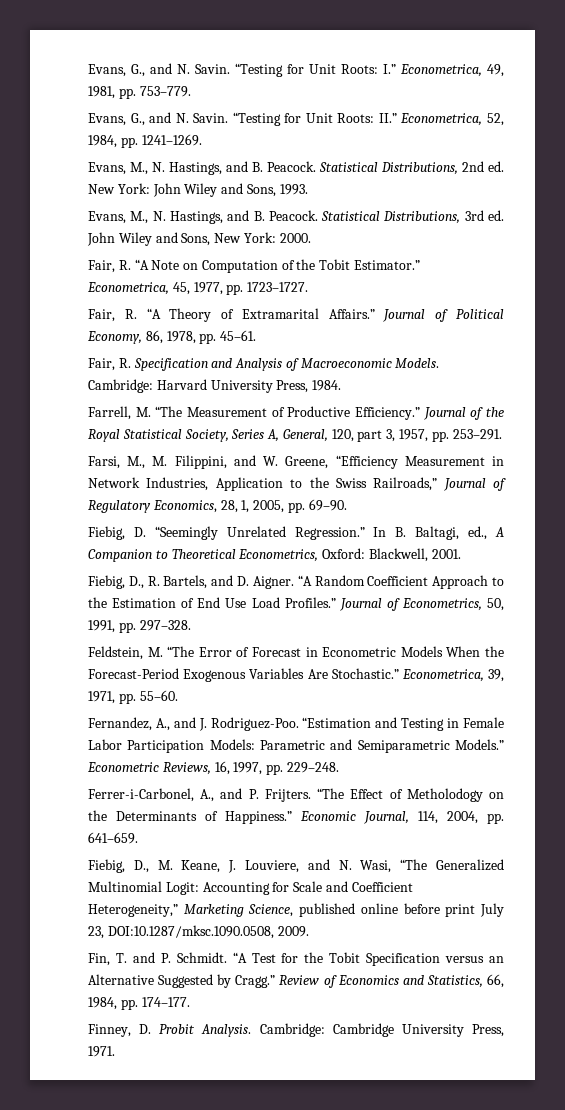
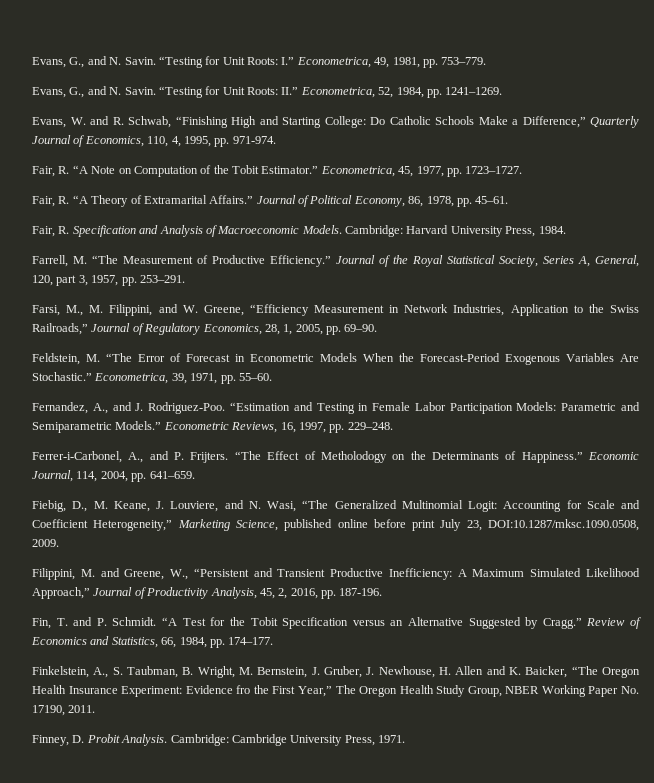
[129,161,504,175] [87,183,308,197] [87,210,504,224] [86,232,311,246] M., N. Hastings, and B. Peacock. Statistical Distributions, 2nd ed. New York: John Wiley and Sons, 1993. // Evans, M., N. Hastings, and B. Peacock. Statistical Distributions, 3rd ed. John Wiley and Sons, New York: 2000. -> [70,116,639,128] [32,135,276,147] W. and R. Schwab, “Finishing High and Starting College: Do Catholic Schools Make a Difference,” Quarterly Journal of Economics, 110, 4, 1995, pp. 971-974.
[87,526,504,540] [87,548,461,562] [87,575,505,589] [87,597,504,611] [87,620,191,633] // Fiebig, D. “Seemingly Unrelated Regression.” In B. Baltagi, ed., A Companion to Theoretical Econometrics, Oxford: Blackwell, 2001. // Fiebig, D., R. Bartels, and D. Aigner. “A Random Coefficient Approach to the Estimation of End Use Load Profiles.” Journal of Econometrics, 50, 1991, pp. 297–328. -> (378, 328) none
(309, 931) none -> [32,568,640,580] [32,587,383,599] // Filippini, M. and Greene, W., “Persistent and Transient Productive Inefficiency: A Maximum Simulated Likelihood Approach,” Journal of Productivity Analysis, 45, 2, 2016, pp. 187-196.
(190, 1002) none -> [32,666,641,678] [32,685,640,697] [32,705,96,716] // Finkelstein, A., S. Taubman, B. Wright, M. Bernstein, J. Gruber, J. Newhouse, H. Allen and K. Baicker, “The Oregon Health Insurance Experiment: Evidence fro the First Year,” The Oregon Health Study Group, NBER Working Paper No. 17190, 2011.

